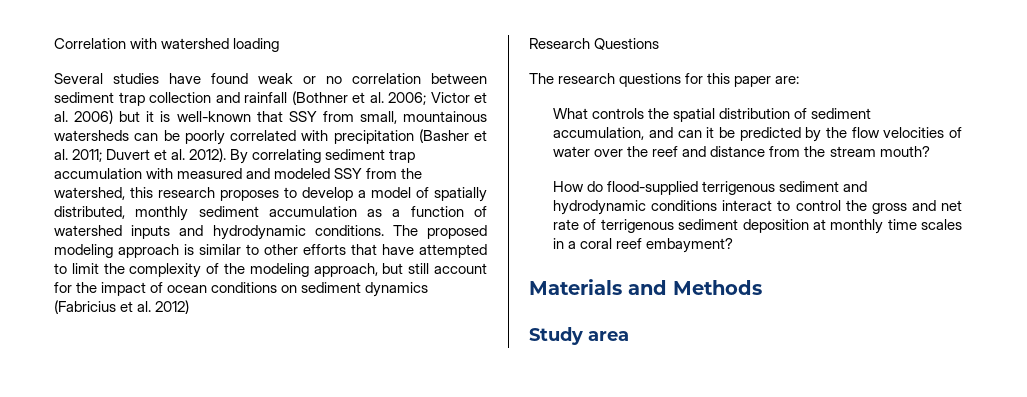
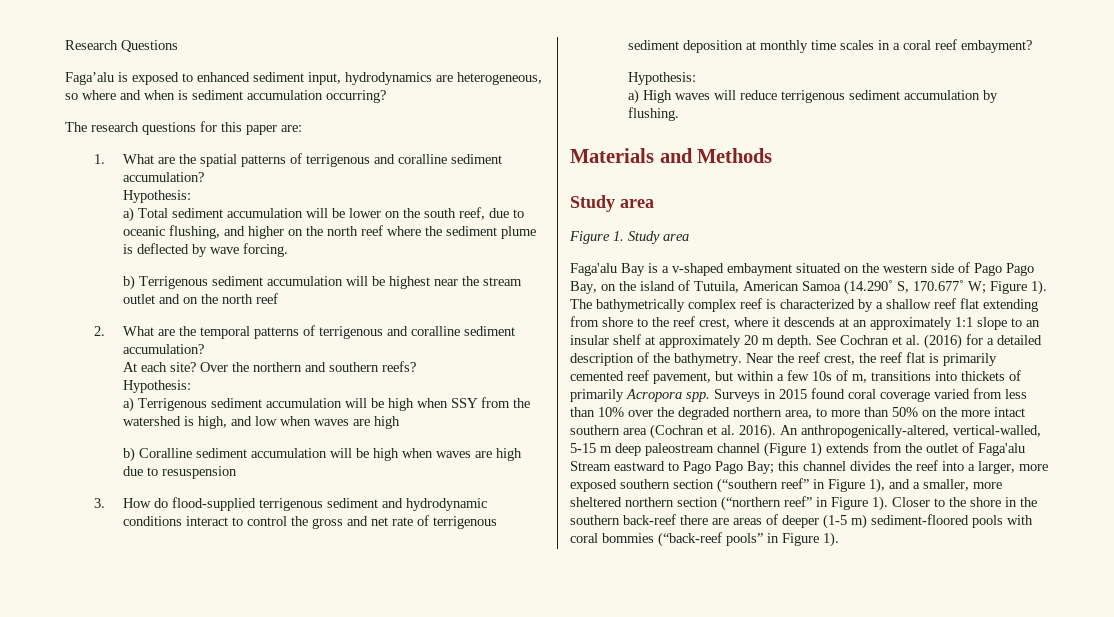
[54,38,280,52] [54,73,487,84] [54,91,487,106] [54,110,488,124] [54,129,487,145] [54,148,416,164] [54,168,423,179] [54,187,487,202] [54,206,487,221] [54,225,487,240] [54,244,487,258] [54,263,488,278] [54,282,429,297] [54,300,190,314] [529,38,660,50] Correlation with watershed loading // Several studies have found weak or no correlation between sediment trap collection and rainfall (Bothner et al. 2006; Victor et al. 2006) but it is well-known that SSY from small, mountainous watersheds can be poorly correlated with precipitation (Basher et al. 2011; Duvert et al. 2012). By correlating sediment trap accumulation with measured and modeled SSY from the watershed, this research proposes to develop a model of spatially distributed, monthly sediment accumulation as a function of watershed inputs and hydrodynamic conditions. The proposed modeling approach is similar to other efforts that have attempted to limit the complexity of the modeling approach, but still account for the impact of ocean conditions on sediment dynamics (Fabricius et al. 2012) // Research Questions -> [65,40,178,52] [65,72,542,85] [65,90,386,103] Research Questions // Faga’alu is exposed to enhanced sediment input, hydrodynamics are heterogeneous, so where and when is sediment accumulation occurring?
[553,108,872,122] [553,127,962,142] [553,146,930,157] What controls the spatial distribution of sediment accumulation, and can it be predicted by the flow velocities of water over the reef and distance from the stream mouth? // -> [93,153,502,167] [122,172,204,182] [122,190,191,203] [122,207,524,222] [122,225,536,239] [122,243,288,257] [122,275,522,290] [122,293,278,304] [93,325,515,339] [122,344,204,354] [122,361,416,372] [122,380,191,393] [122,397,530,412] [122,416,400,429] [122,447,522,462] [122,466,237,479] [93,498,105,508] 1. What are the spatial patterns of terrigenous and coralline sediment accumulation? // Hypothesis: // a) Total sediment accumulation will be lower on the south reef, due to oceanic flushing, and higher on the north reef where the sediment plume is deflected by wave forcing. // b) Terrigenous sediment accumulation will be highest near the stream outlet and on the north reef // 2. What are the temporal patterns of terrigenous and coralline sediment accumulation? // At each site? Over the northern and southern reefs? // Hypothesis: // a) Terrigenous sediment accumulation will be high when SSY from the watershed is high, and low when waves are high // b) Coralline sediment accumulation will be high when waves are high due to resuspension // 3.
(734, 245) none -> [627,72,696,85] [627,89,998,104] [627,107,679,121] // Hypothesis: // a) High waves will reduce terrigenous sediment accumulation by flushing.
(629, 336) none -> [569,231,689,244] [570,262,1034,276] [570,280,1047,295] [570,298,1038,312] [570,316,1040,330] [570,334,1042,349] [570,352,997,366] [570,370,1021,384] [570,388,1027,402] [570,407,1025,420] [570,424,1041,439] [570,442,1025,457] [570,460,1048,474] [570,478,1002,493] [570,496,1037,511] [570,514,1033,529] [570,532,839,547] // Figure 1. Study area // Faga'alu Bay is a v-shaped embayment situated on the western side of Pago Pago Bay, on the island of Tutuila, American Samoa (14.290˚ S, 170.677˚ W; Figure 1). The bathymetrically complex reef is characterized by a shallow reef flat extending from shore to the reef crest, where it descends at an approximately 1:1 slope to an insular shelf at approximately 20 m depth. See Cochran et al. (2016) for a detailed description of the bathymetry. Near the reef crest, the reef flat is primarily cemented reef pavement, but within a few 10s of m, transitions into thickets of primarily Acropora spp. Surveys in 2015 found coral coverage varied from less than 10% over the degraded northern area, to more than 50% on the more intact southern area (Cochran et al. 2016). An anthropogenically-altered, vertical-walled, 5-15 m deep paleostream channel (Figure 1) extends from the outlet of Faga'alu Stream eastward to Pago Pago Bay; this channel divides the reef into a larger, more exposed southern section (“southern reef” in Figure 1), and a smaller, more sheltered northern section (“northern reef” in Figure 1). Closer to the shore in the southern back-reef there are areas of deeper (1-5 m) sediment-floored pools with coral bommies (“back-reef pools” in Figure 1).

